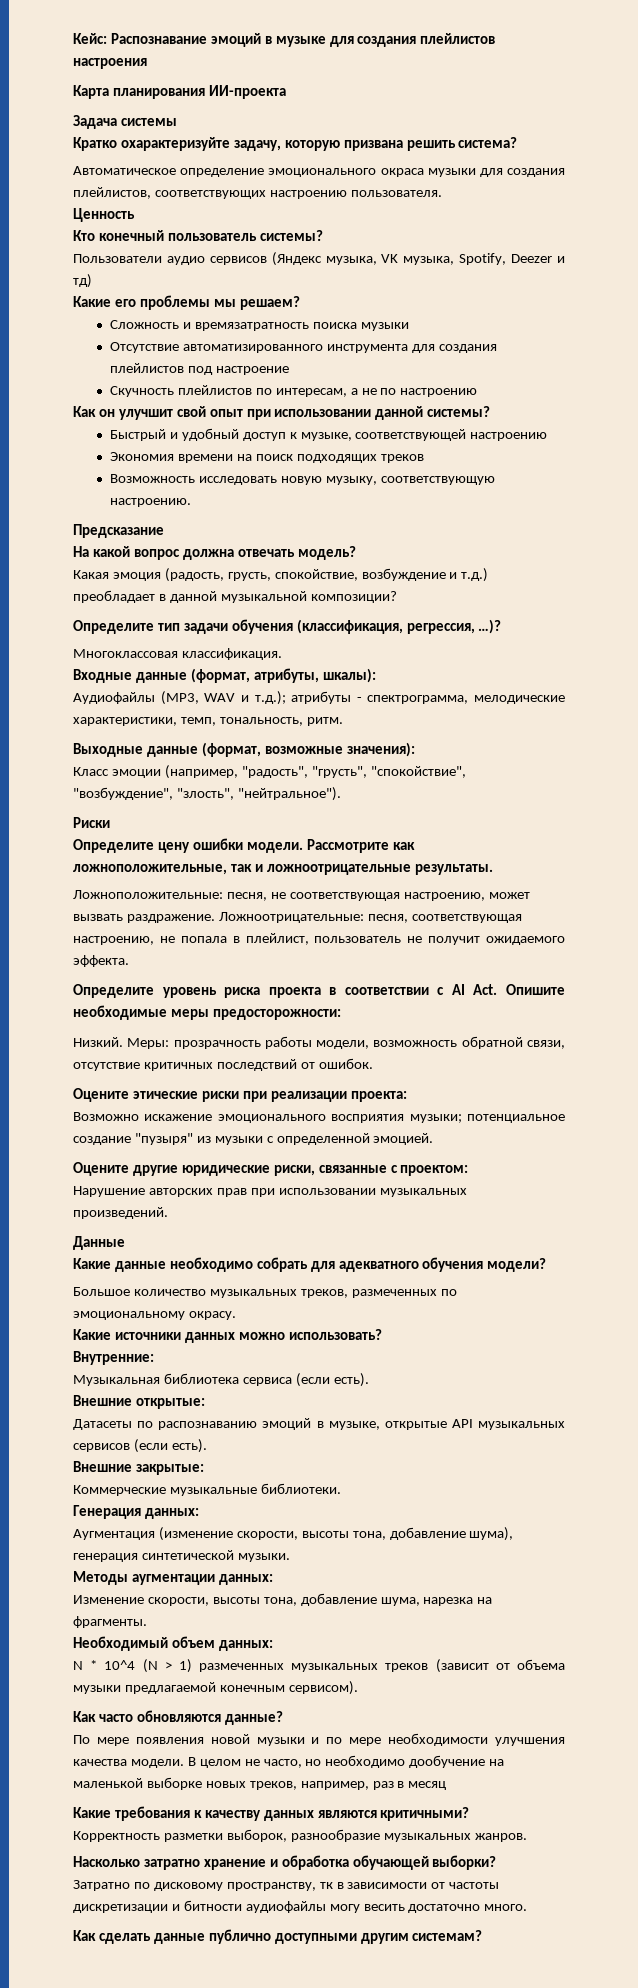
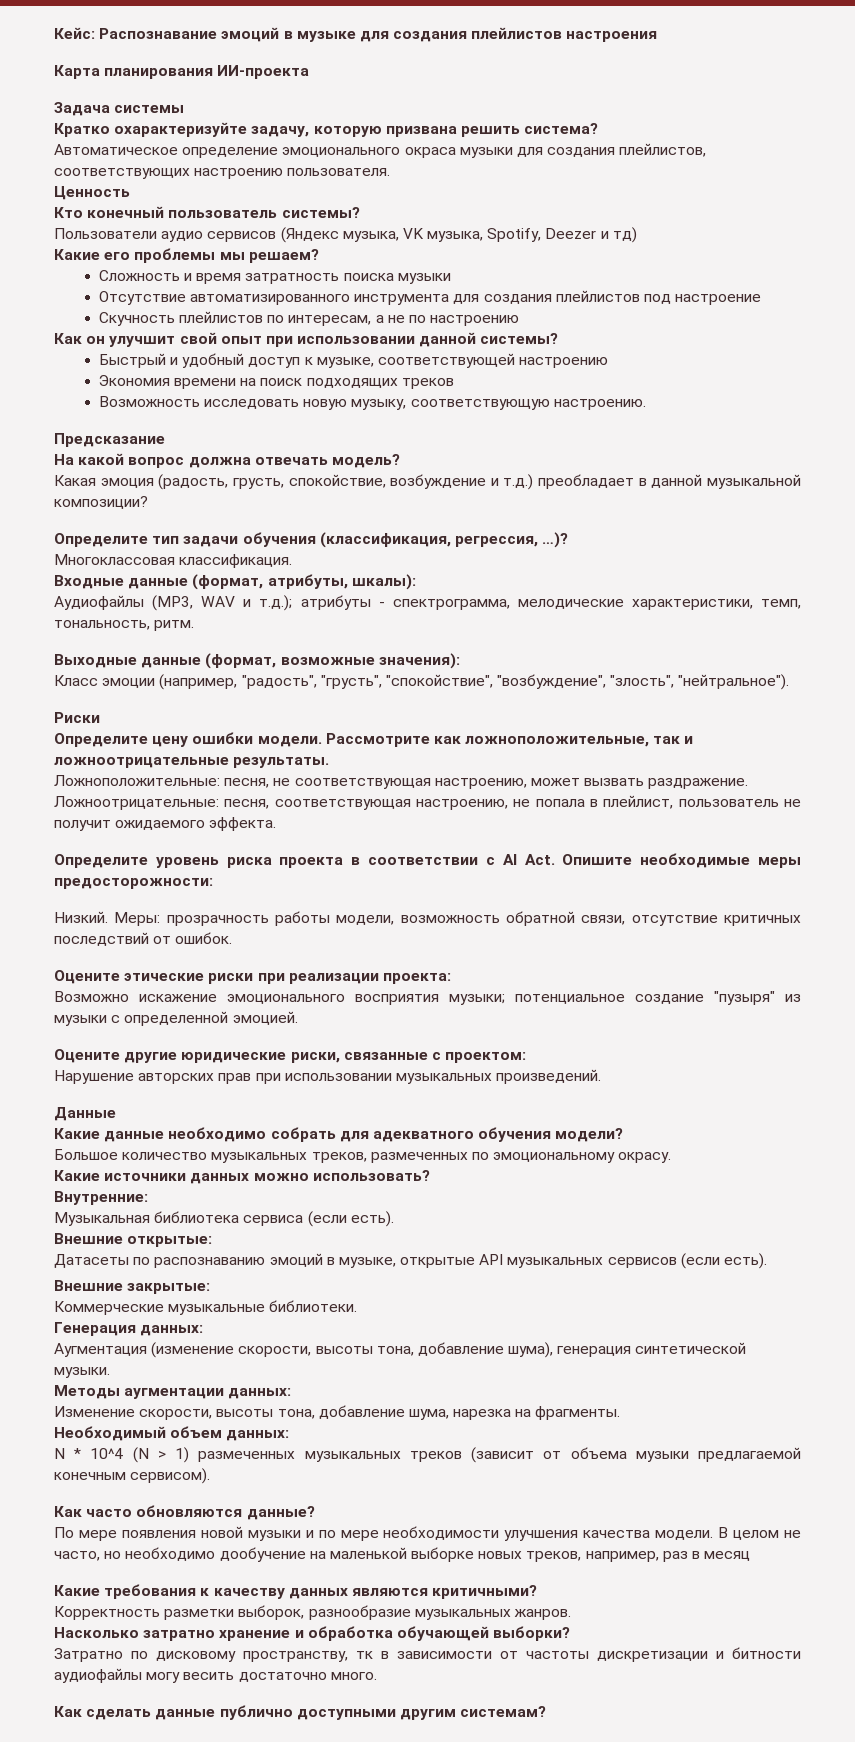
[194,322,309,331] времязатратность -> [196,273,340,284] время затратность

